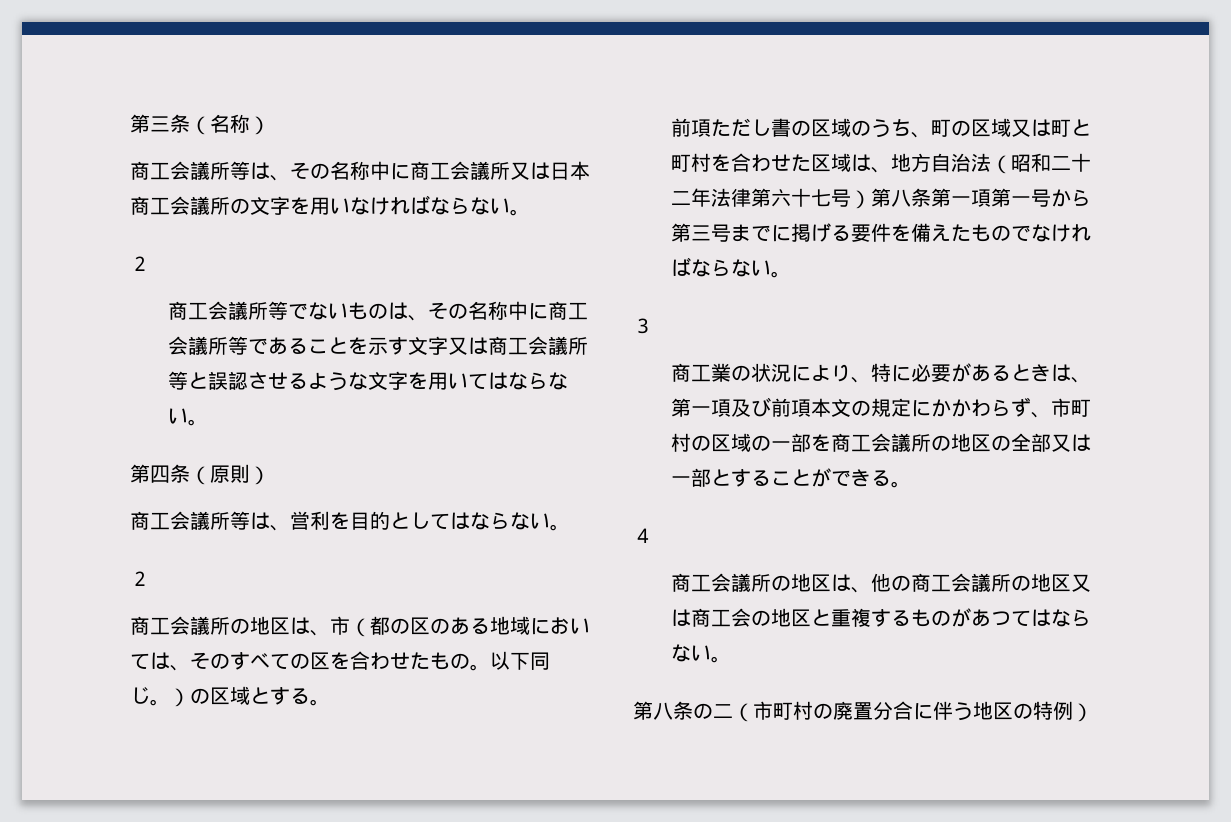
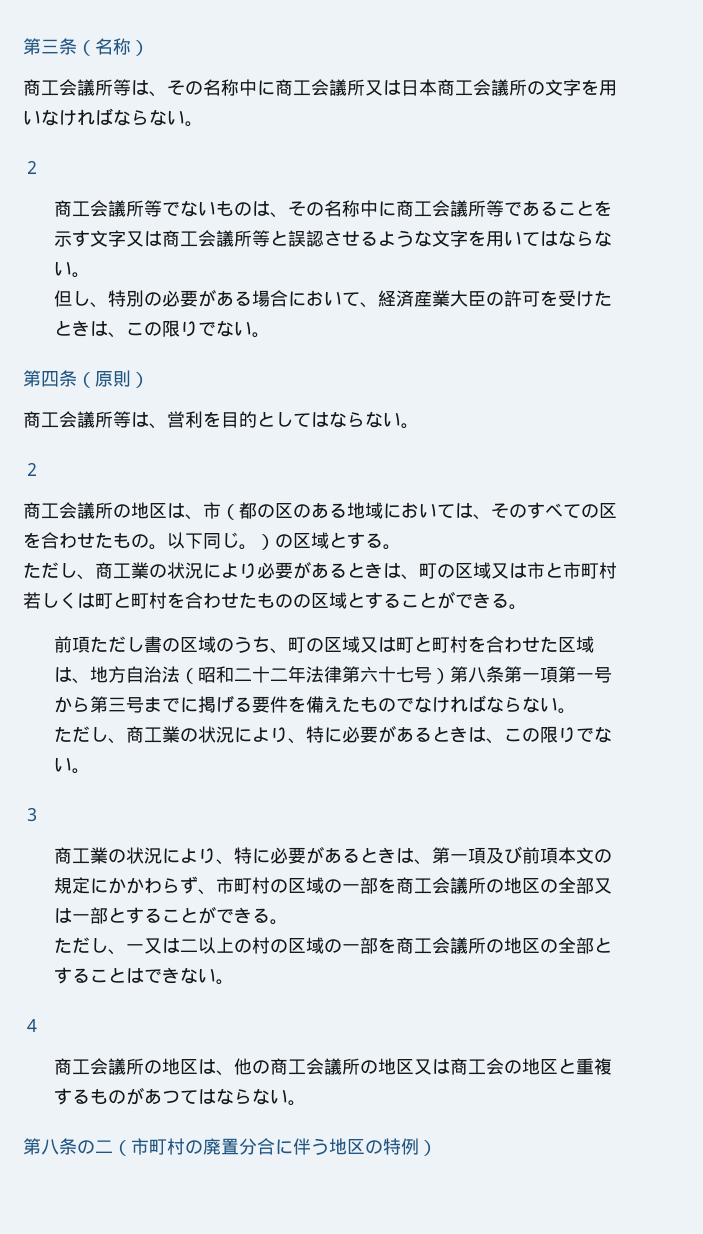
(208, 422) none -> [53,289,612,308] [53,320,270,338] // 但し、特別の必要がある場合において、経済産業大臣の許可を受けたときは、この限りでない。
(330, 702) none -> [23,561,617,580] [23,591,527,610] // ただし、商工業の状況により必要があるときは、町の区域又は市と市町村若しくは町と町村を合わせたものの区域とすることができる。
(791, 274) none -> [53,725,612,744] [53,757,90,774] // ただし、商工業の状況により、特に必要があるときは、この限りでない。
(911, 484) none -> [53,937,612,955] [53,967,234,985] // ただし、一又は二以上の村の区域の一部を商工会議所の地区の全部とすることはできない。

